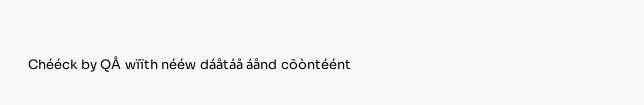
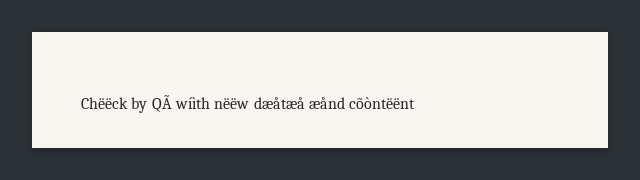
[28,56,351,72] Chééck by QÅ wïïth nééw dáåtáå áånd cõòntéént -> [81,95,416,113] Chëëck by QÃ wíìth nëëw dæåtæå æånd cõòntëënt

